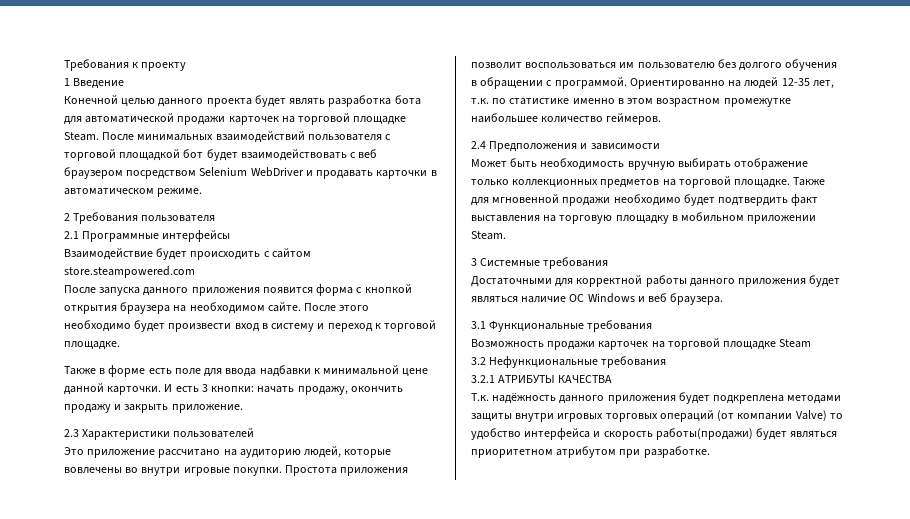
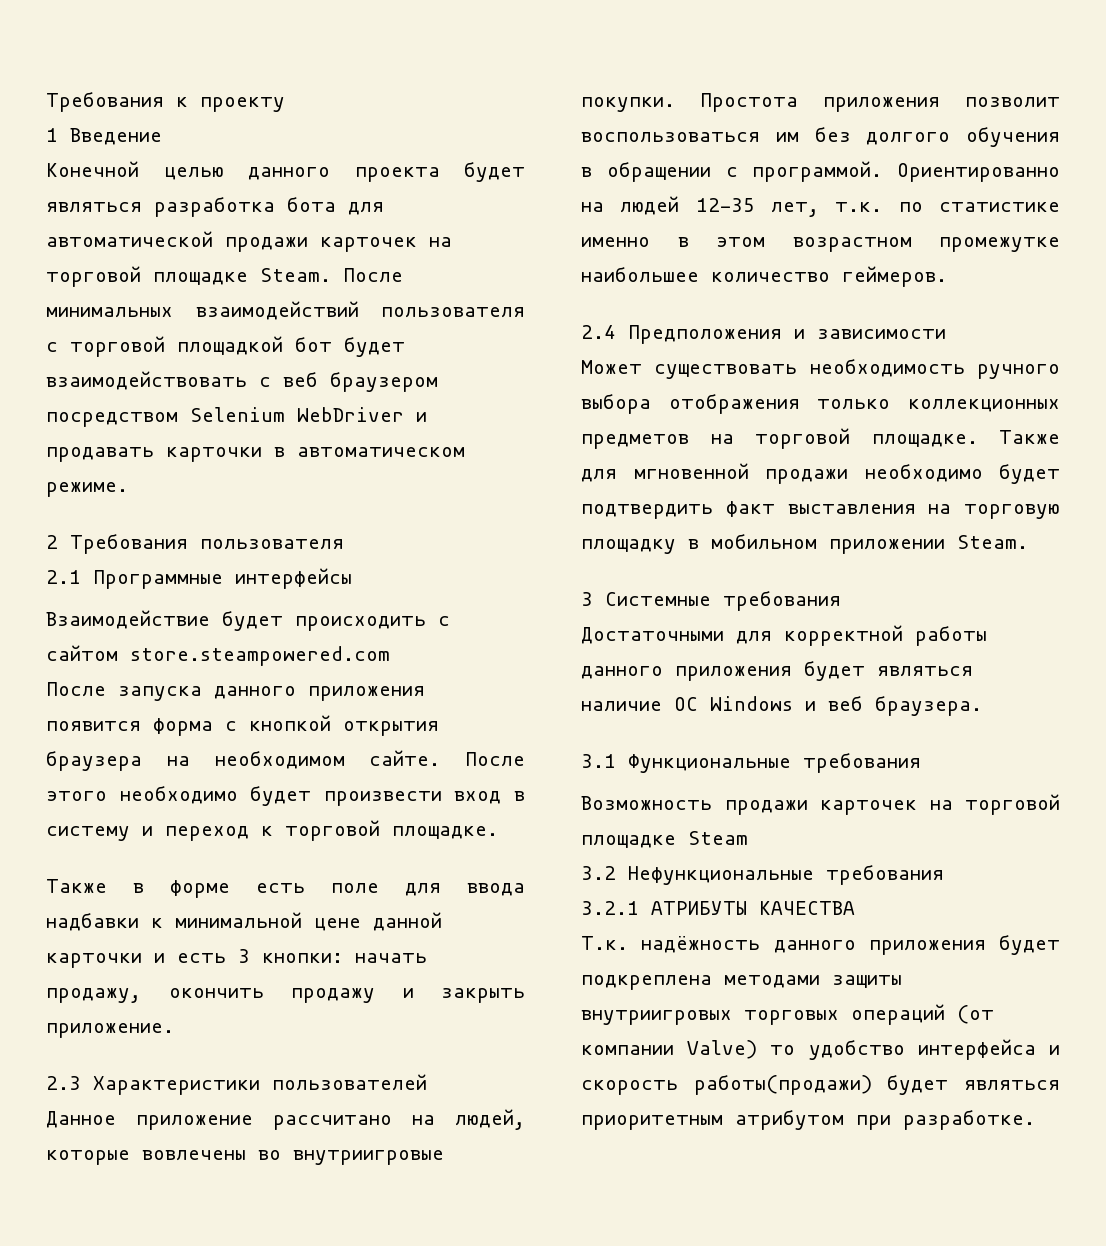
[289,98,326,105] являть -> [46,202,142,213] являться
[107,384,173,395] карточки. И -> [46,953,165,968] карточки и
[64,447,84,455] Это -> [46,1111,116,1128] Данное
[239,449,301,458] аудиторию -> (435, 1120) none
[141,467,230,476] внутри игровые -> [293,1150,444,1165] внутриигровые
[637,62,715,69] пользователю -> (799, 137) none
[510,158,809,170] быть необходимость вручную выбирать отображение -> [654,359,1060,379] [581,394,800,414] существовать необходимость ручного выбора отображения
[515,413,604,422] внутри игровых -> [581,1010,732,1025] внутриигровых
[471,449,553,458] приоритетном -> [581,1115,723,1130] приоритетным

